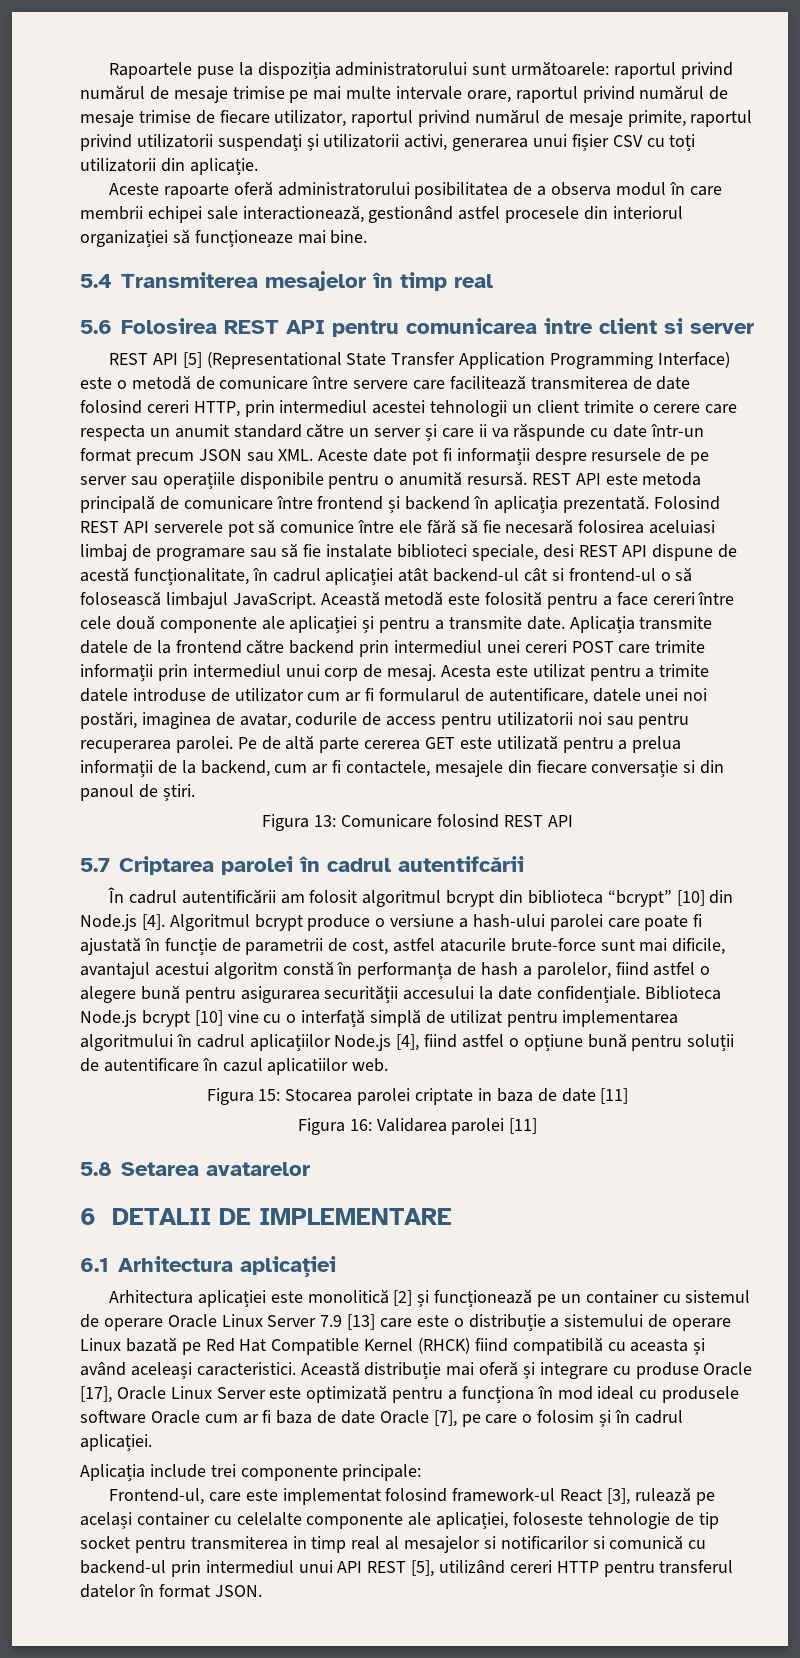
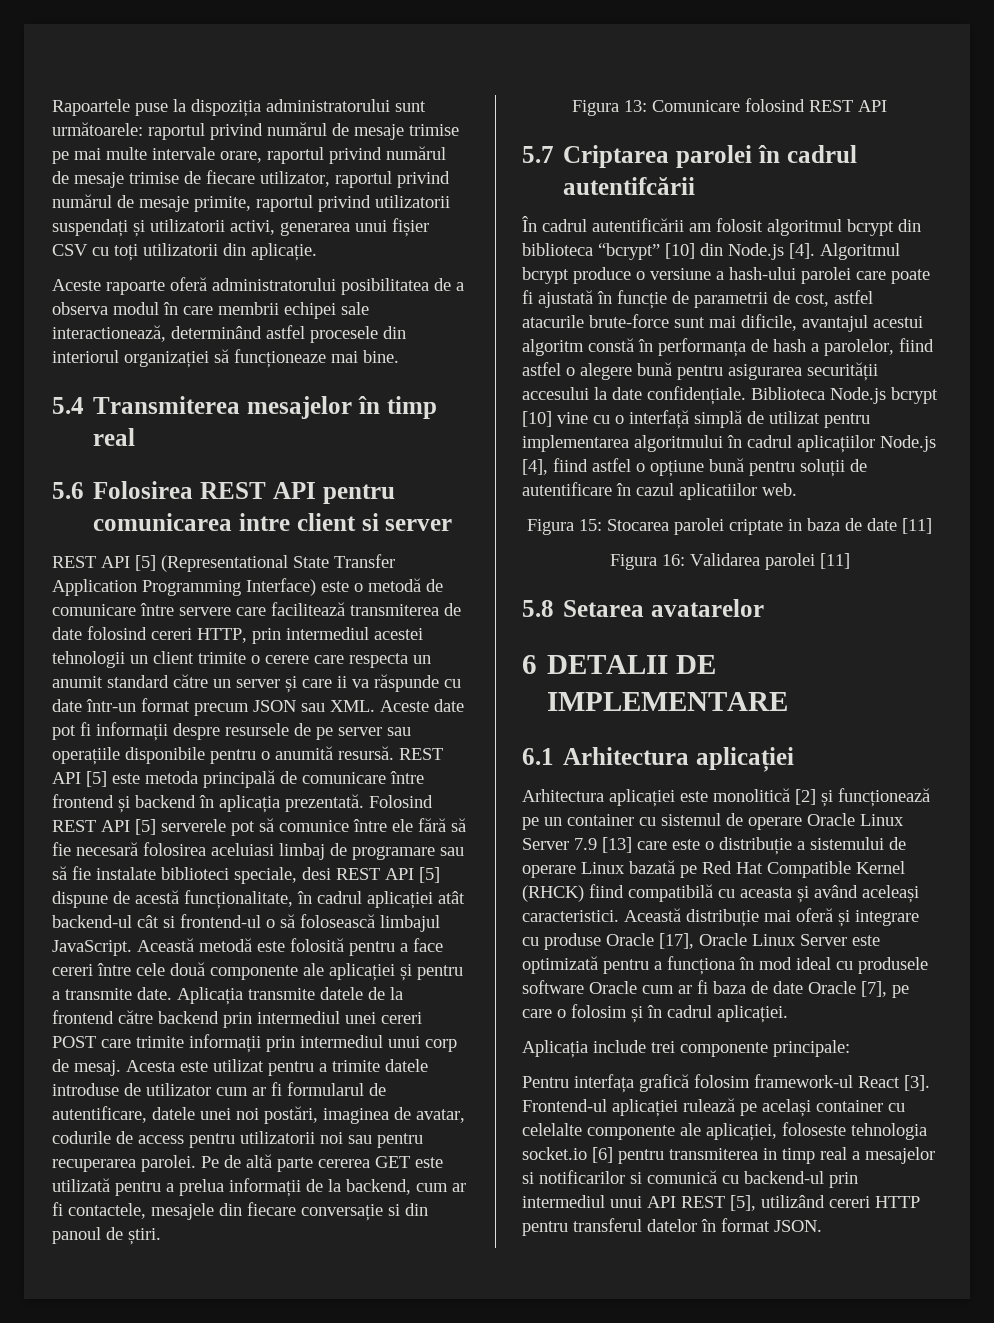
[368,206,454,223] gestionând -> [171,326,262,339] determinând
(601, 479) none -> [86,771,107,787] [5]
(149, 527) none -> [135,819,156,835] [5]
(648, 551) none -> [419,867,440,883] [5]
[108,1488,630,1505] Frontend-ul, care este implementat folosind framework-ul React [3], -> [522,1074,930,1093] [522,1099,678,1117] Pentru interfața grafică folosim framework-ul React [3]. Frontend-ul aplicației
[587,1512,719,1529] [80,1536,130,1549] tehnologie de tip socket -> [851,1123,927,1140] [522,1147,613,1163] tehnologia socket.io [6]
[385,1536,400,1550] al -> [852,1151,860,1160] a

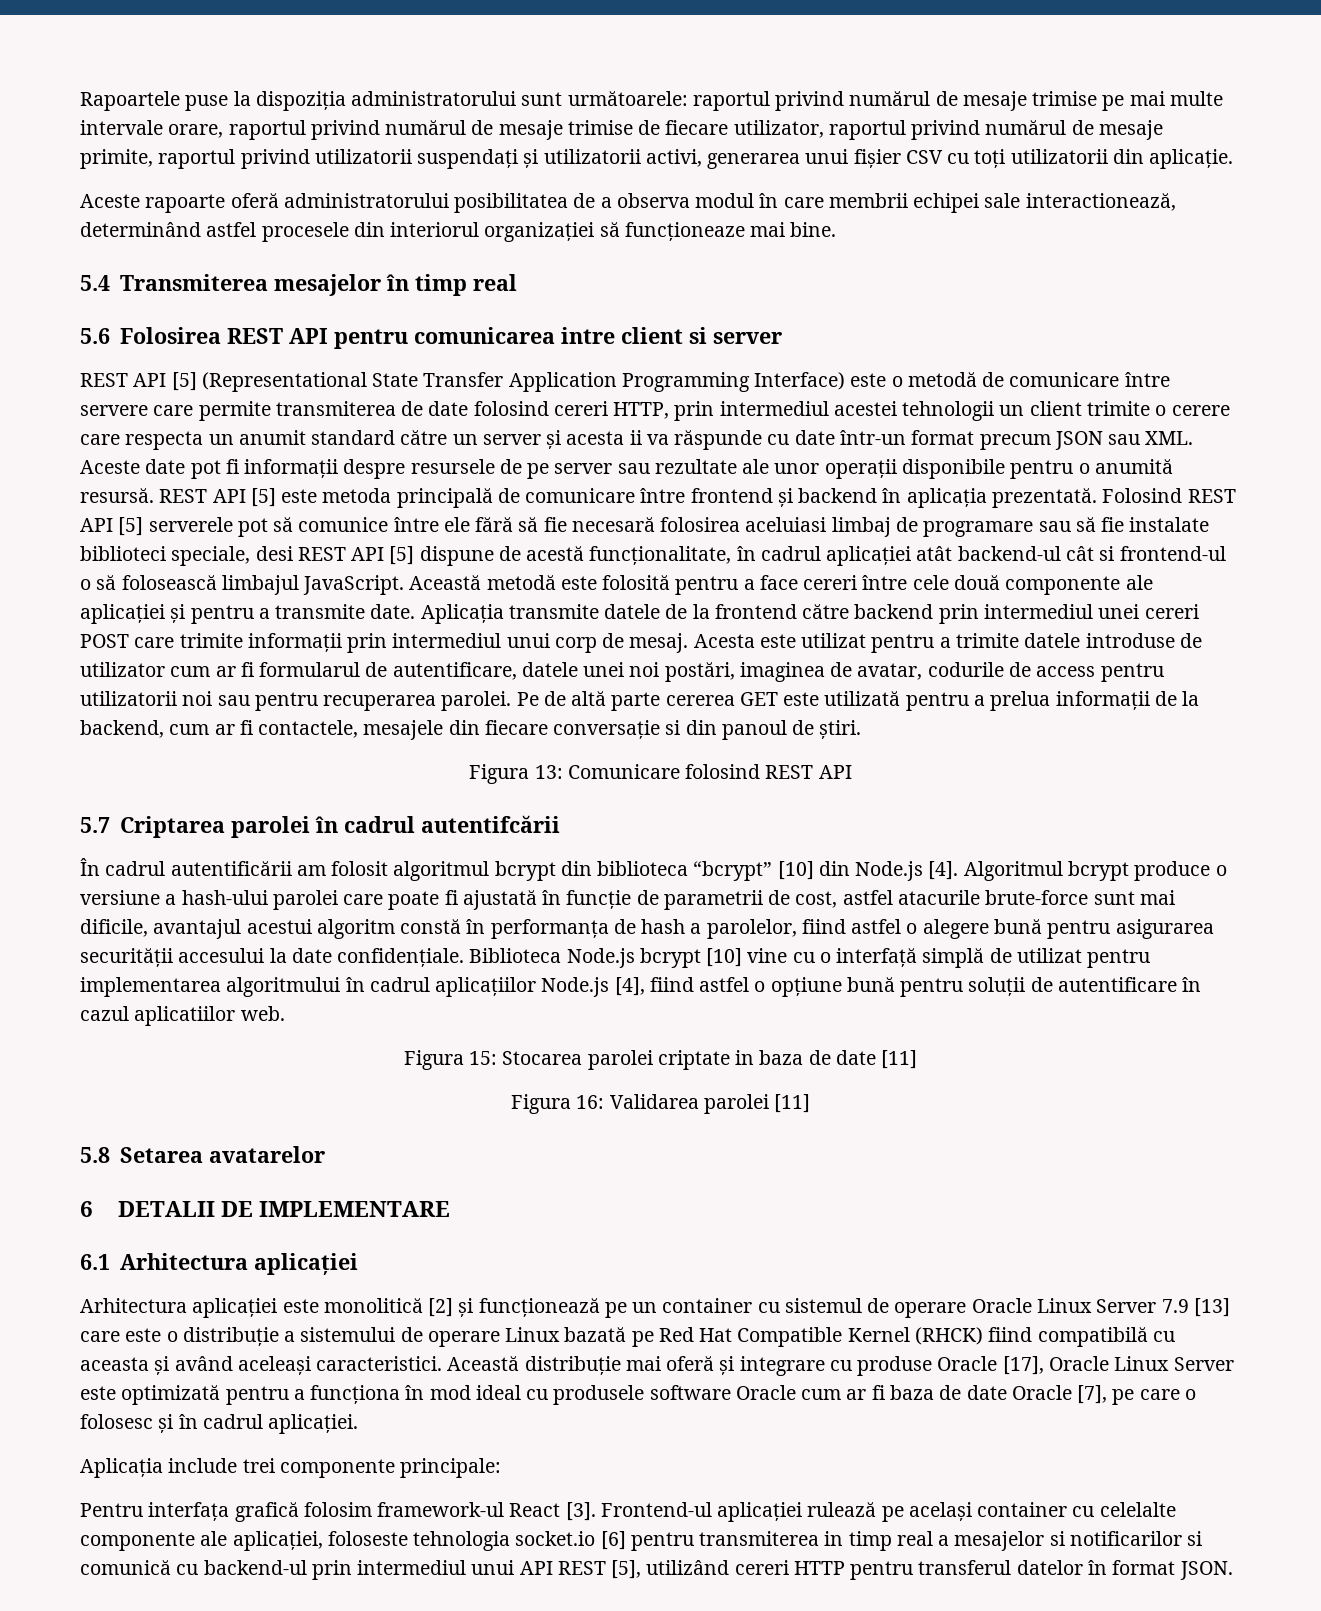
[271,602,345,616] facilitează -> [198,401,271,421] permite
[302,679,332,688] care -> [566,431,625,445] acesta
[52,747,120,765] operațiile -> [654,459,897,479] rezultate ale unor operații
[571,1004,627,1018] folosim -> [80,1414,153,1429] folosesc

